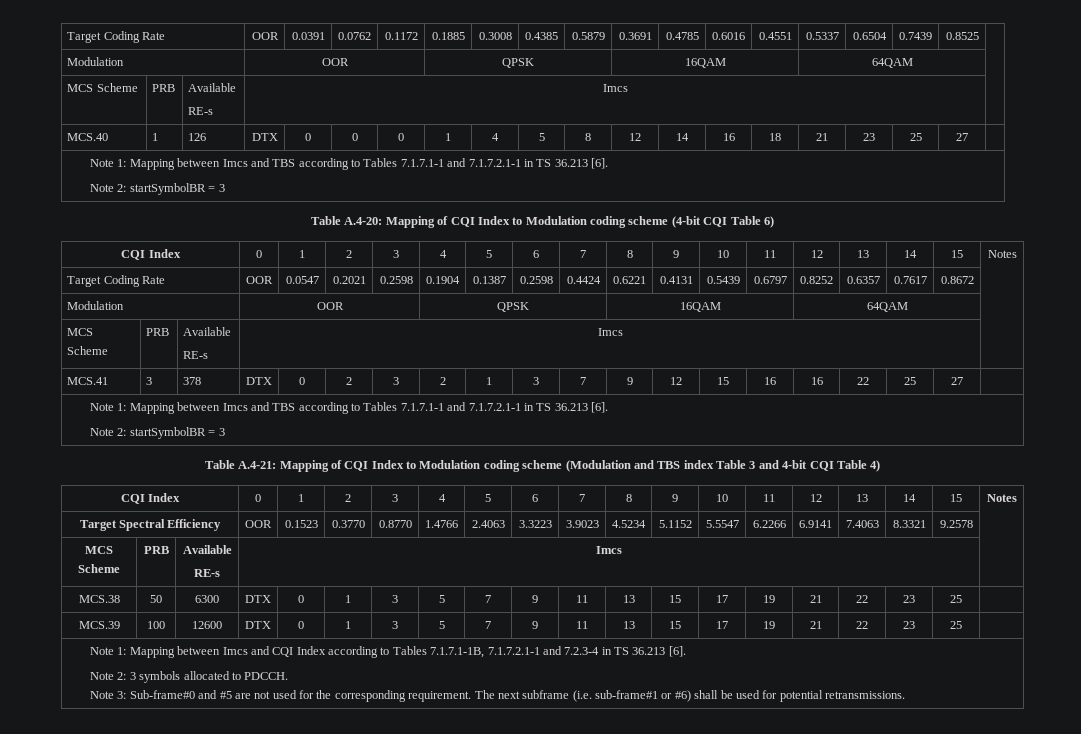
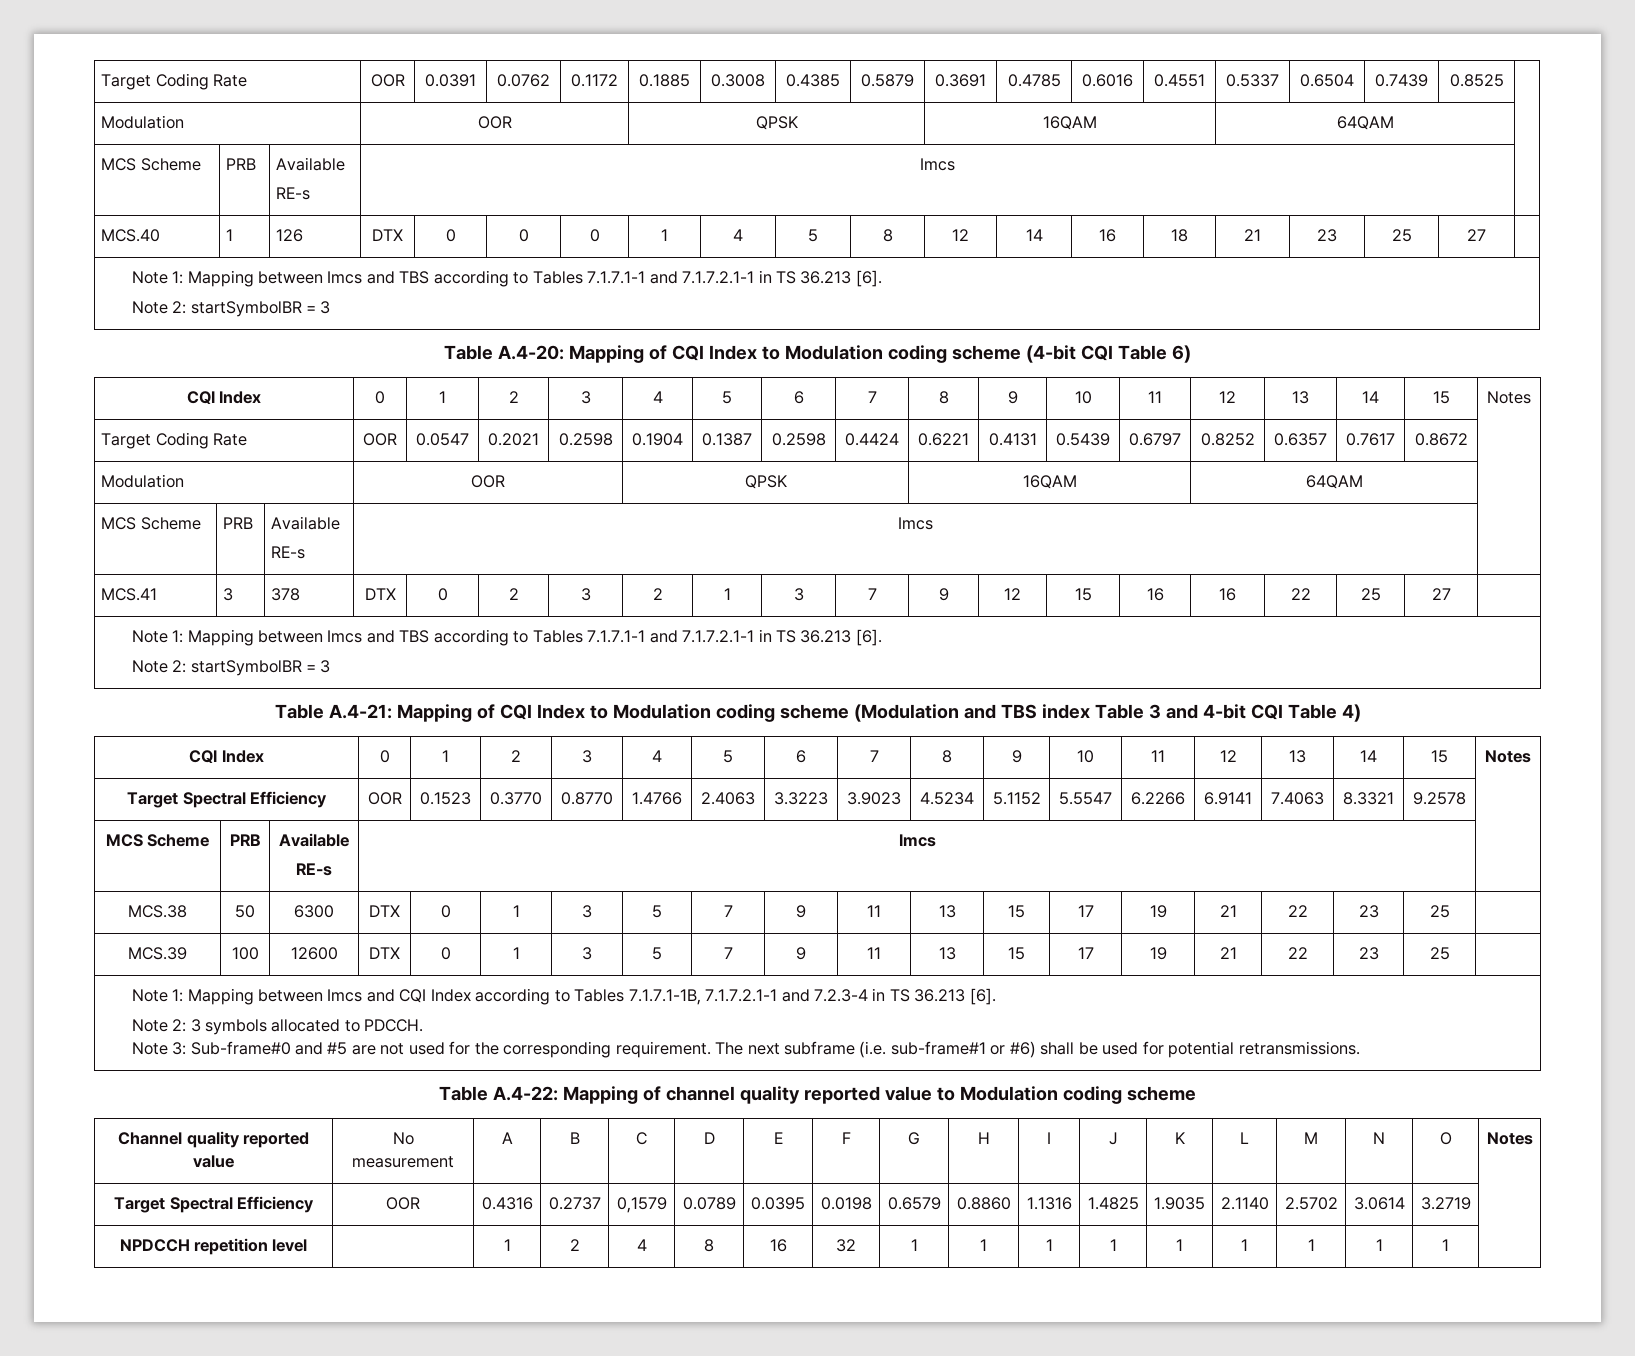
(906, 695) none -> [439,1086,1196,1104] [118,1131,309,1148] [193,1155,234,1168] [392,1132,414,1145] [352,1156,454,1168] [501,1132,513,1144] [569,1132,580,1144] [635,1132,647,1145] [703,1132,715,1144] [773,1132,783,1144] [841,1132,851,1144] [907,1132,920,1145] [977,1132,990,1144] [1047,1132,1051,1144] [1108,1132,1118,1145] [1174,1132,1185,1144] [1240,1132,1249,1144] [1304,1132,1318,1144] [1373,1132,1385,1144] [1439,1132,1452,1145] [1486,1132,1533,1145] [114,1196,314,1213] [386,1197,420,1210] [481,1197,533,1210] [548,1197,601,1210] [616,1197,667,1213] [682,1197,736,1210] [750,1197,805,1210] [820,1197,872,1210] [887,1197,941,1210] [956,1197,1011,1210] [1026,1197,1072,1210] [1087,1197,1139,1210] [1154,1197,1205,1210] [1220,1197,1269,1210] [1284,1197,1338,1210] [1353,1197,1405,1210] [1420,1197,1471,1210] [119,1238,308,1255] [503,1239,511,1251] [569,1239,580,1251] [636,1239,647,1251] [703,1239,714,1252] [769,1239,787,1252] [835,1239,856,1252] [910,1239,918,1251] [979,1239,987,1251] [1045,1239,1053,1251] [1109,1239,1117,1251] [1176,1239,1183,1251] [1241,1239,1248,1251] [1307,1239,1315,1251] [1375,1239,1383,1251] [1442,1239,1449,1251] // Table A.4-22: Mapping of channel quality reported value to Modulation coding scheme // Channel quality reported value | No measurement | A | B | C | D | E | F | G | H | I | J | K | L | M | N | O | Notes // Target Spectral Efficiency | OOR | 0.4316 | 0.2737 | 0,1579 | 0.0789 | 0.0395 | 0.0198 | 0.6579 | 0.8860 | 1.1316 | 1.4825 | 1.9035 | 2.1140 | 2.5702 | 3.0614 | 3.2719 | // NPDCCH repetition level | | 1 | 2 | 4 | 8 | 16 | 32 | 1 | 1 | 1 | 1 | 1 | 1 | 1 | 1 | 1 |

